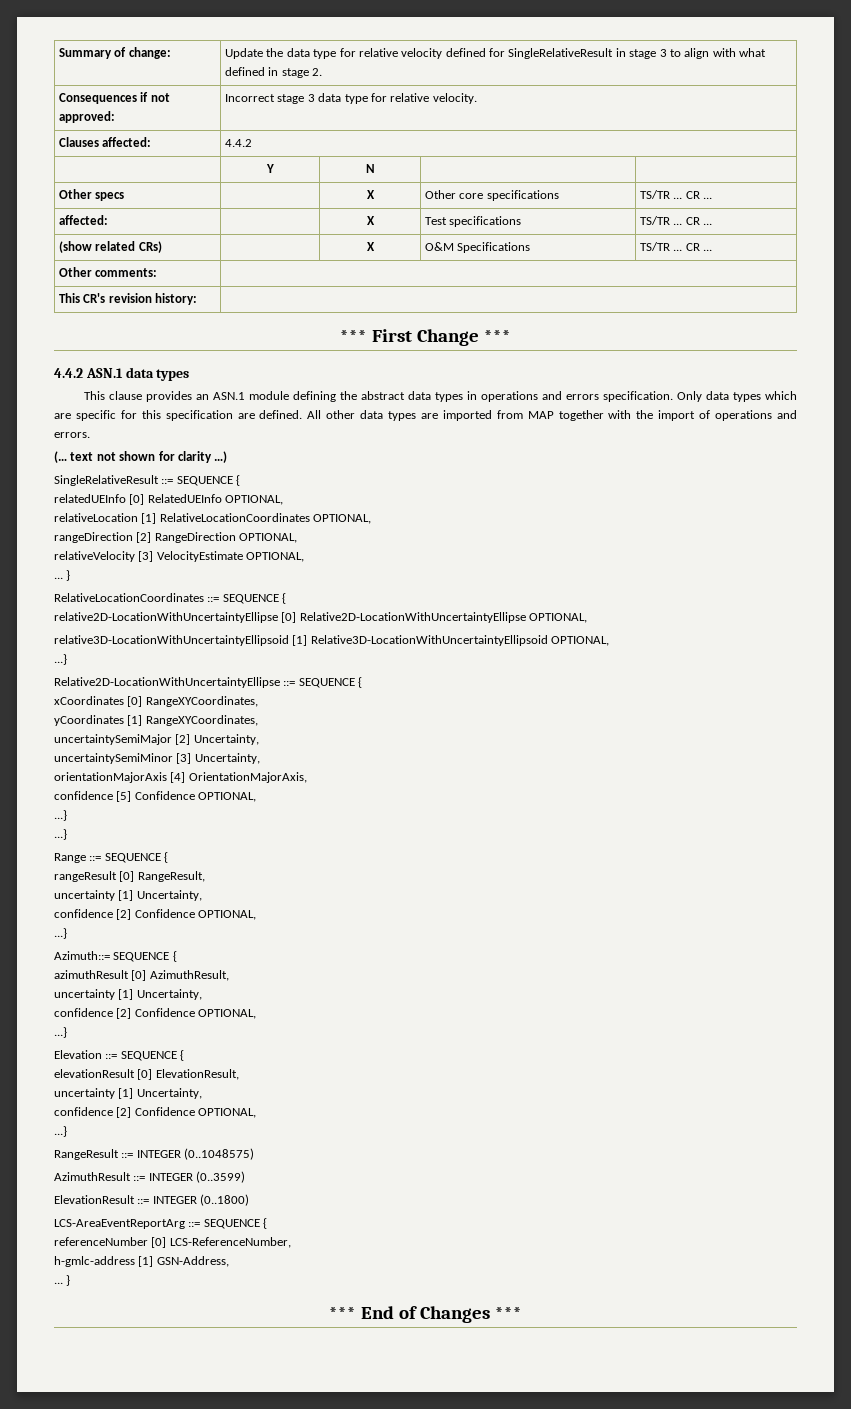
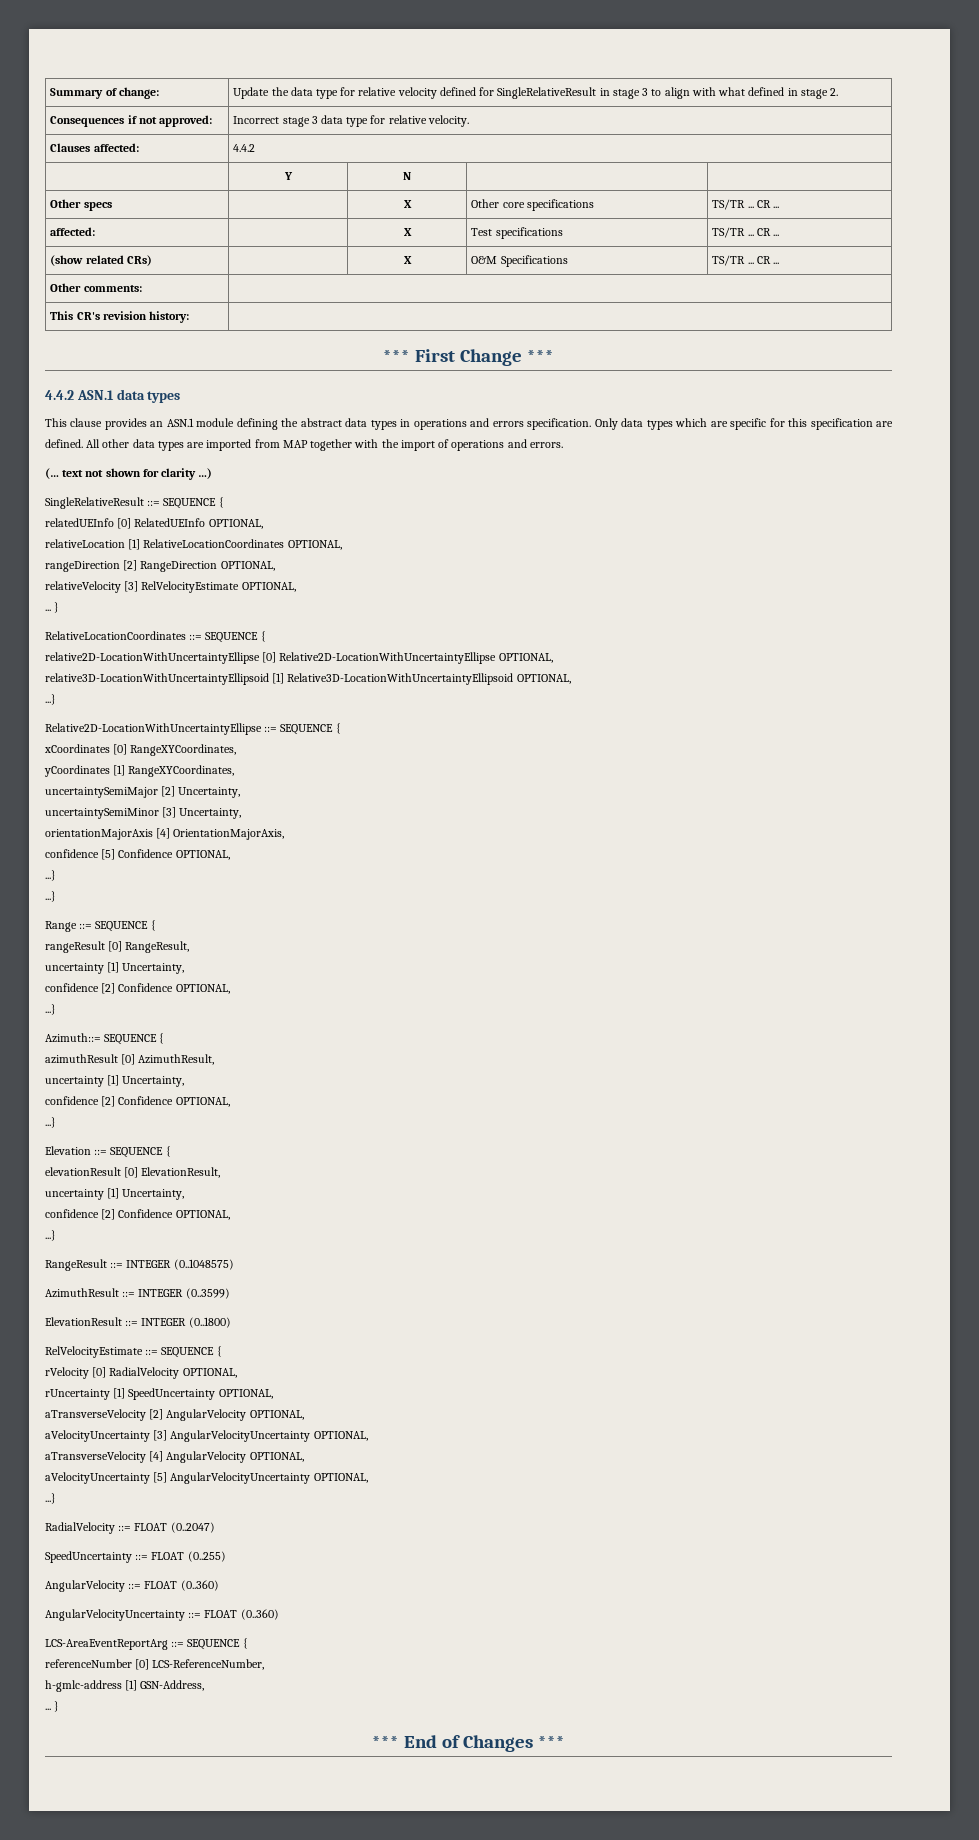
[156,551,243,562] VelocityEstimate -> [141,581,240,593] RelVelocityEstimate
(250, 1200) none -> [45,1346,222,1358] [45,1367,237,1379] [45,1388,273,1400] [45,1409,304,1421] [45,1430,368,1442] [45,1451,304,1463] [45,1472,368,1484] [45,1493,56,1504] [45,1522,215,1534] [45,1551,226,1563] [45,1580,219,1592] [45,1609,279,1621] // RelVelocityEstimate ::= SEQUENCE { // rVelocity [0] RadialVelocity OPTIONAL, // rUncertainty [1] SpeedUncertainty OPTIONAL, // aTransverseVelocity [2] AngularVelocity OPTIONAL, // aVelocityUncertainty [3] AngularVelocityUncertainty OPTIONAL, // aTransverseVelocity [4] AngularVelocity OPTIONAL, // aVelocityUncertainty [5] AngularVelocityUncertainty OPTIONAL, // ...} // RadialVelocity ::= FLOAT (0..2047) // SpeedUncertainty ::= FLOAT (0..255) // AngularVelocity ::= FLOAT (0..360) // AngularVelocityUncertainty ::= FLOAT (0..360)

